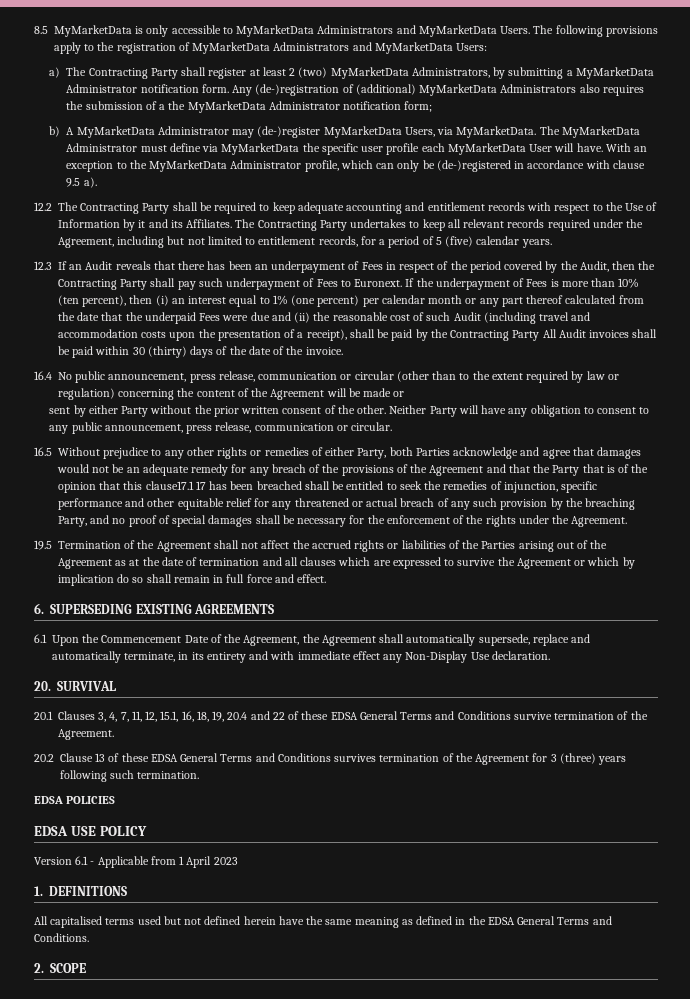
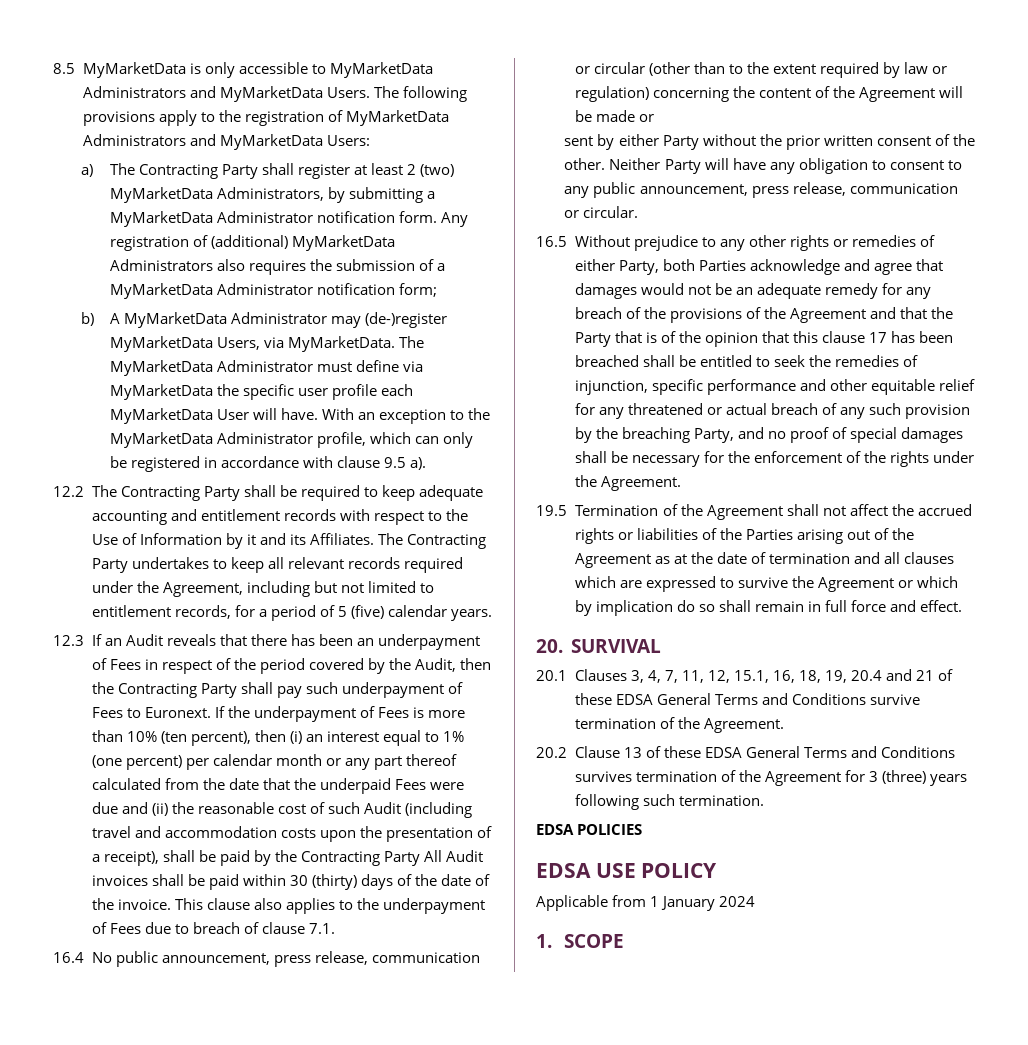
[255,84,340,96] (de-)registration -> [109,236,189,251] registration
[168,101,186,110] the -> (446, 267) none
[436,160,511,172] (de-)registered -> [130,456,200,472] registered
(343, 351) none -> [174,898,485,914] [91,922,335,934] This clause also applies to the underpayment of Fees due to breach of clause 7.1.
[145,481,194,490] clause17.1 -> [821,331,865,343] clause
[34,603,275,614] [34,634,591,646] [52,651,550,663] // 6. SUPERSEDING EXISTING AGREEMENTS // 6.1 Upon the Commencement Date of the Agreement, the Agreement shall automatically supersede, replace and automatically terminate, in its entirety and with immediate effect any Non-Display Use declaration. -> (963, 606) none
[272,712,285,720] 22 -> [916,670,935,681] 21
[34,856,238,868] [34,886,128,896] [34,916,612,928] [34,933,89,942] [34,963,44,973] Version 6.1 - Applicable from 1 April 2023 // 1. DEFINITIONS // All capitalised terms used but not defined herein have the same meaning as defined in the EDSA General Terms and Conditions. // 2. -> [536,895,756,911] [536,934,552,948] Applicable from 1 January 2024 // 1.

